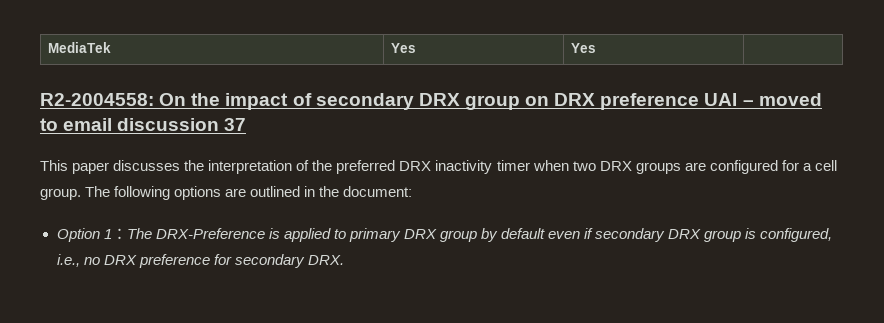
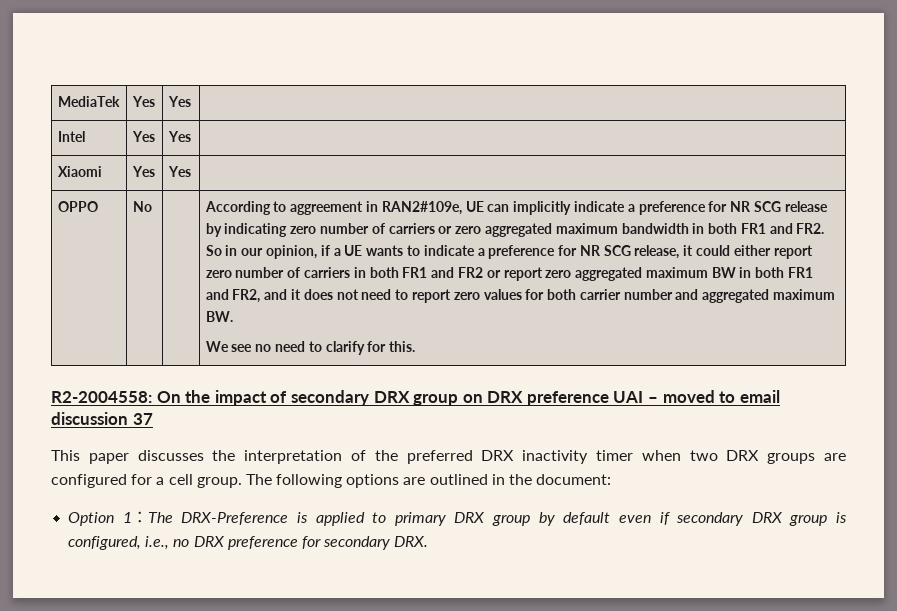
(596, 48) none -> [57,131,85,142] [131,131,155,142] [167,131,191,142] [57,166,102,177] [131,166,155,177] [167,166,191,177] [57,201,98,212] [132,201,152,212] [204,201,828,215] [205,223,825,237] [205,245,813,259] [205,267,813,281] [205,289,835,303] [205,311,233,322] [205,341,416,355] // Intel | Yes | Yes | // Xiaomi | Yes | Yes | // OPPO | No | | According to aggreement in RAN2#109e, UE can implicitly indicate a preference for NR SCG release by indicating zero number of carriers or zero aggregated maximum bandwidth in both FR1 and FR2. So in our opinion, if a UE wants to indicate a preference for NR SCG release, it could either report zero number of carriers in both FR1 and FR2 or report zero aggregated maximum BW in both FR1 and FR2, and it does not need to report zero values for both carrier number and aggregated maximum BW. // We see no need to clarify for this.

